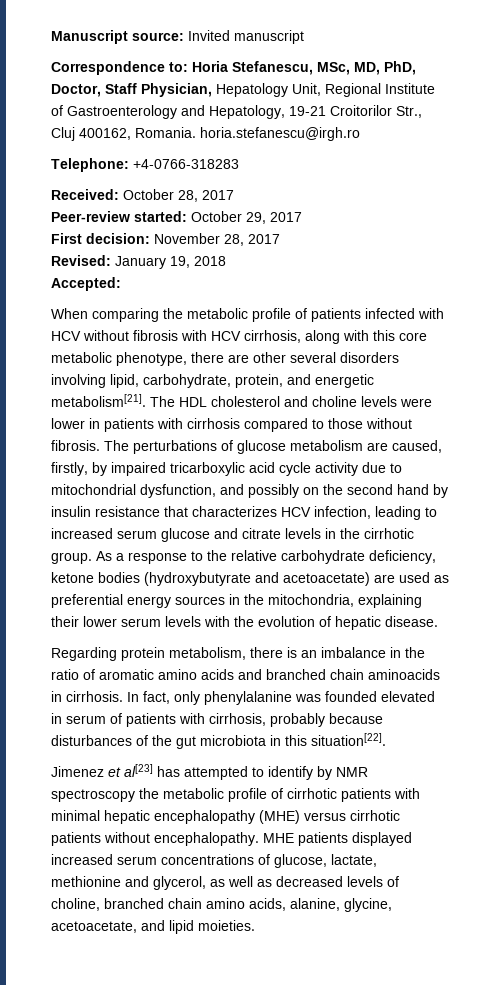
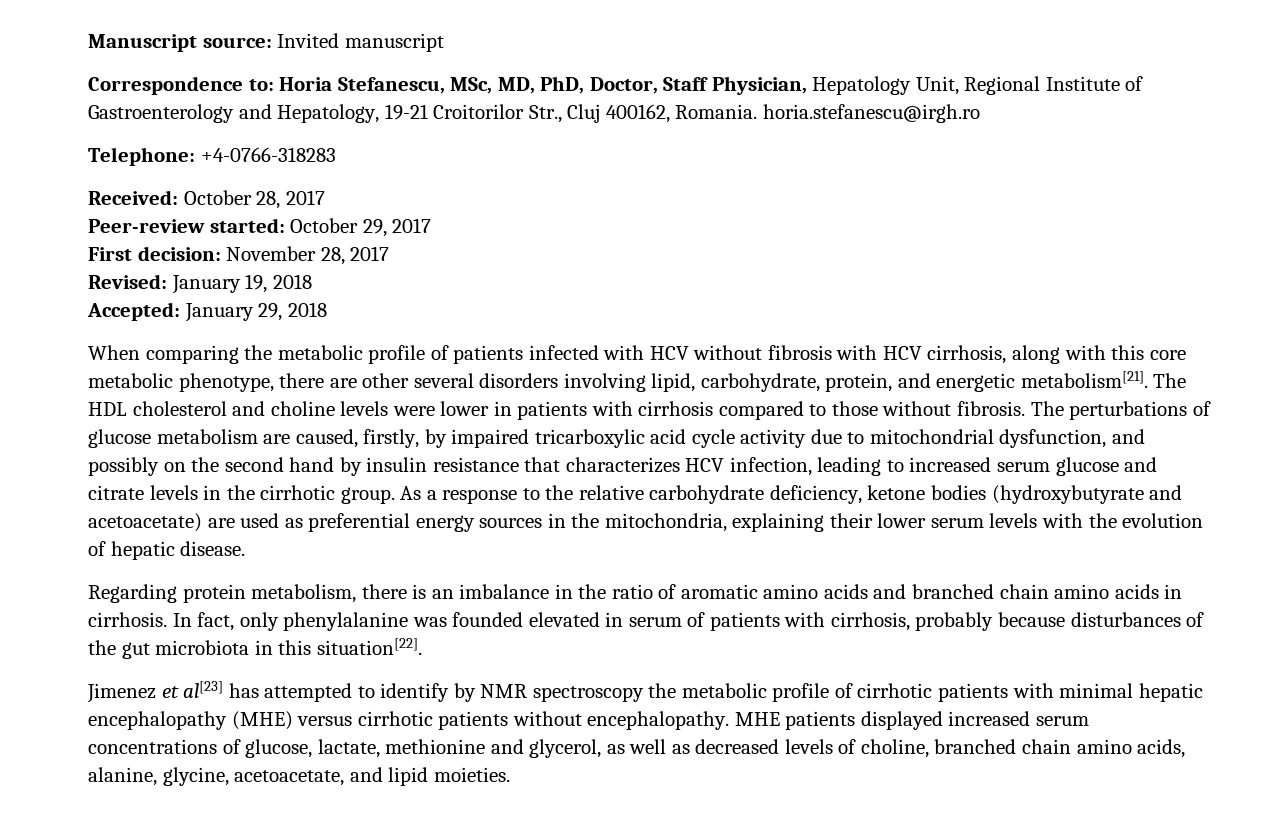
(121, 284) none -> [184,302,327,322] January 29, 2018
[368,669,440,680] aminoacids -> [1054,584,1159,599] amino acids

